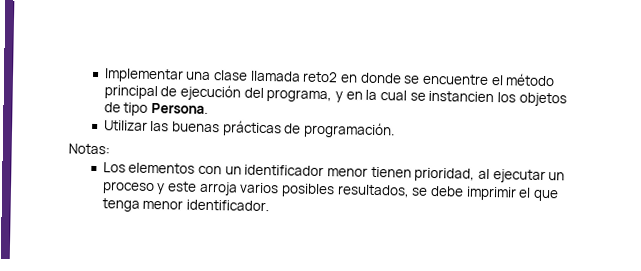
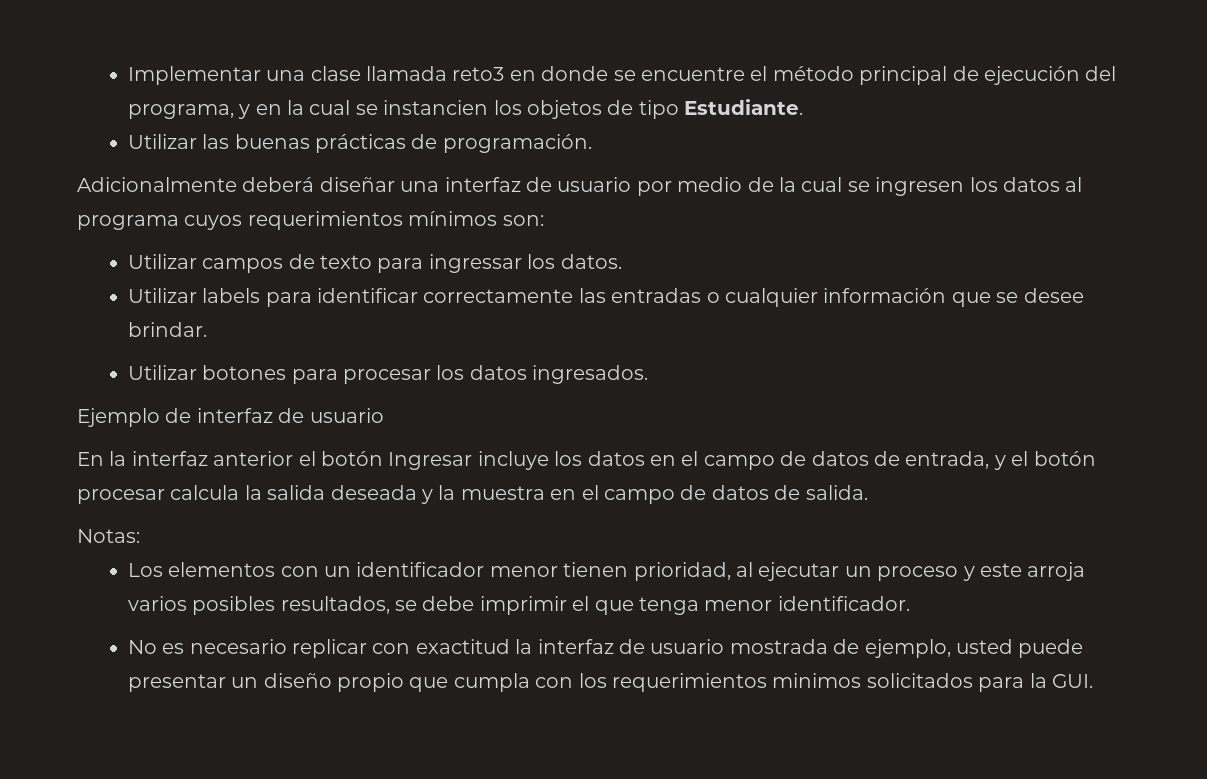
[302,71,339,83] reto2 -> [452,67,505,81] reto3
[151,102,209,115] Persona. -> [684,99,804,115] Estudiante.
(395, 130) none -> [77,177,1083,196] [77,211,544,230] [127,254,622,273] [127,288,1084,307] [127,322,207,337] [127,365,649,384] [77,408,384,427] [77,451,1096,470] [77,485,868,504] // Adicionalmente deberá diseñar una interfaz de usuario por medio de la cual se ingresen los datos al programa cuyos requerimientos mínimos son: // Utilizar campos de texto para ingressar los datos. // Utilizar labels para identificar correctamente las entradas o cualquier información que se desee brindar. // Utilizar botones para procesar los datos ingresados. // Ejemplo de interfaz de usuario // En la interfaz anterior el botón Ingresar incluye los datos en el campo de datos de entrada, y el botón procesar calcula la salida deseada y la muestra en el campo de datos de salida.
(270, 205) none -> [127,639,1084,658] [127,673,1093,692] // No es necesario replicar con exactitud la interfaz de usuario mostrada de ejemplo, usted puede presentar un diseño propio que cumpla con los requerimientos minimos solicitados para la GUI.

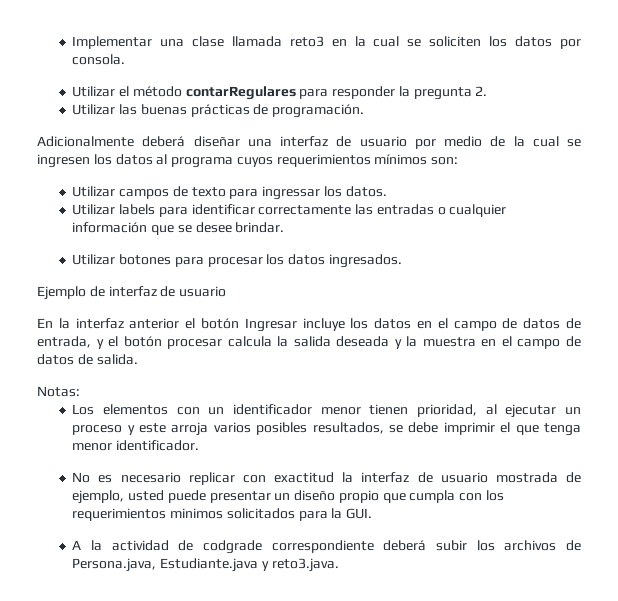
[541,66,1117,85] [127,99,804,119] donde se encuentre el método principal de ejecución del programa, y en la cual se instancien los objetos de tipo Estudiante. -> [354,36,582,49] [72,54,126,65] [72,86,488,100] la cual se soliciten los datos por consola. // Utilizar el método contarRegulares para responder la pregunta 2.
(1093, 681) none -> [72,540,581,554] [72,558,339,572] // A la actividad de codgrade correspondiente deberá subir los archivos de Persona.java, Estudiante.java y reto3.java.

